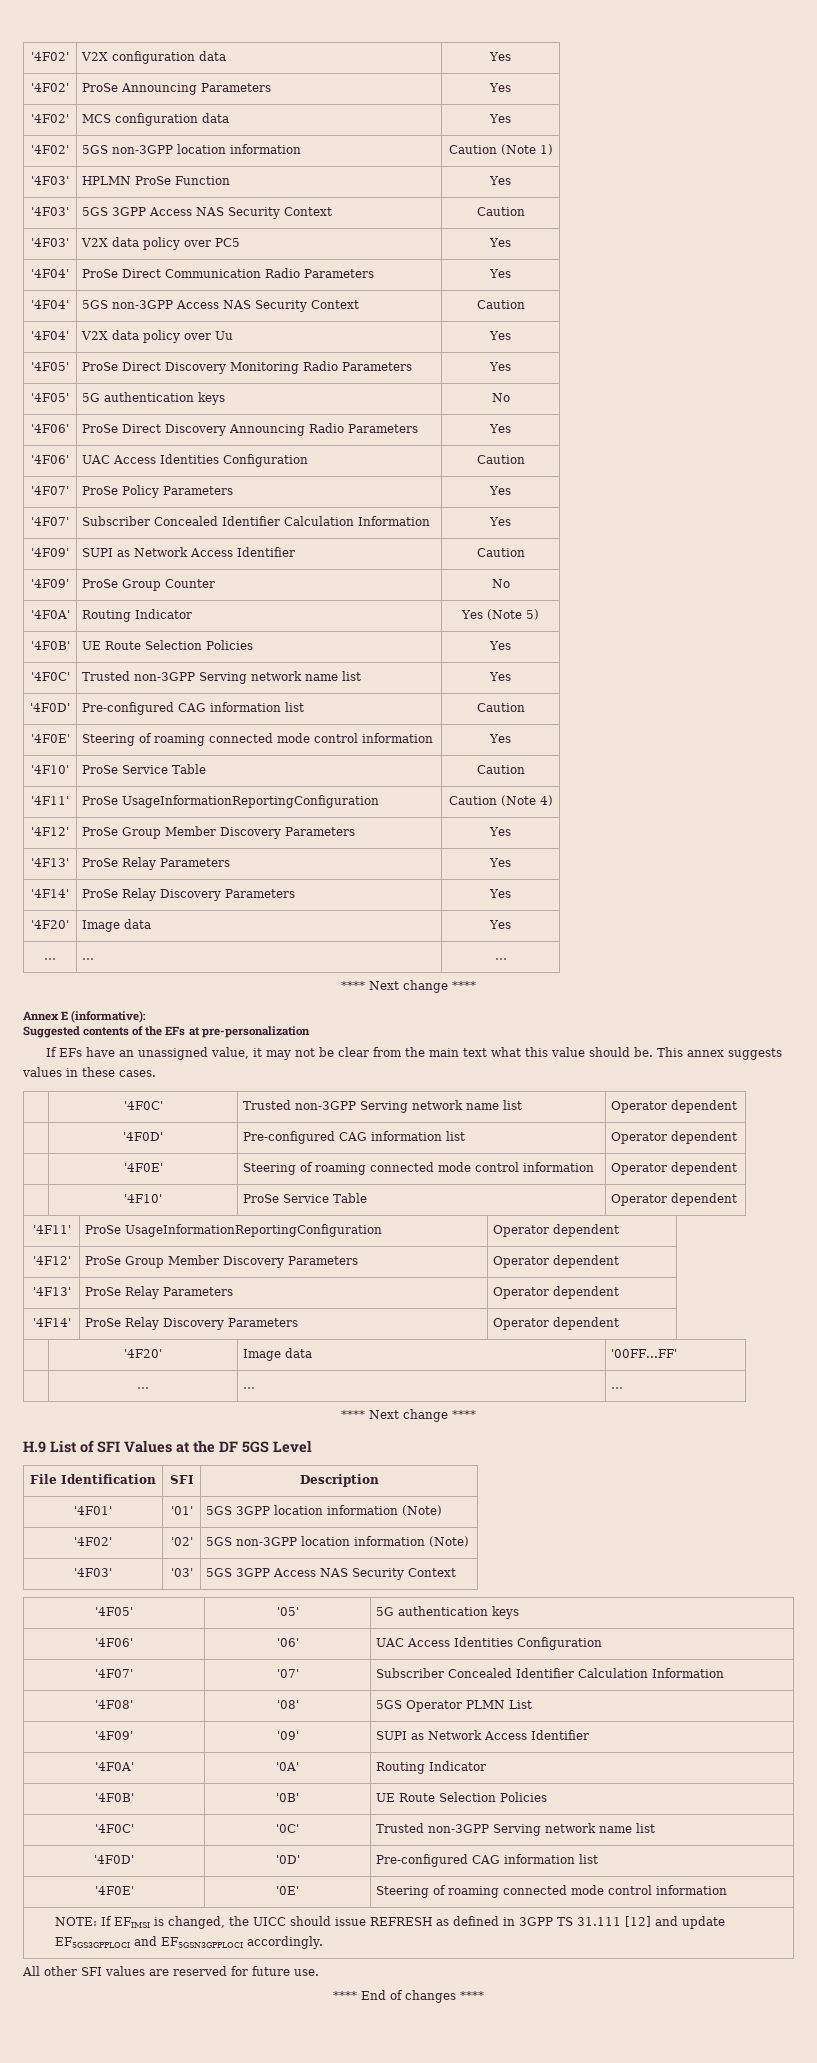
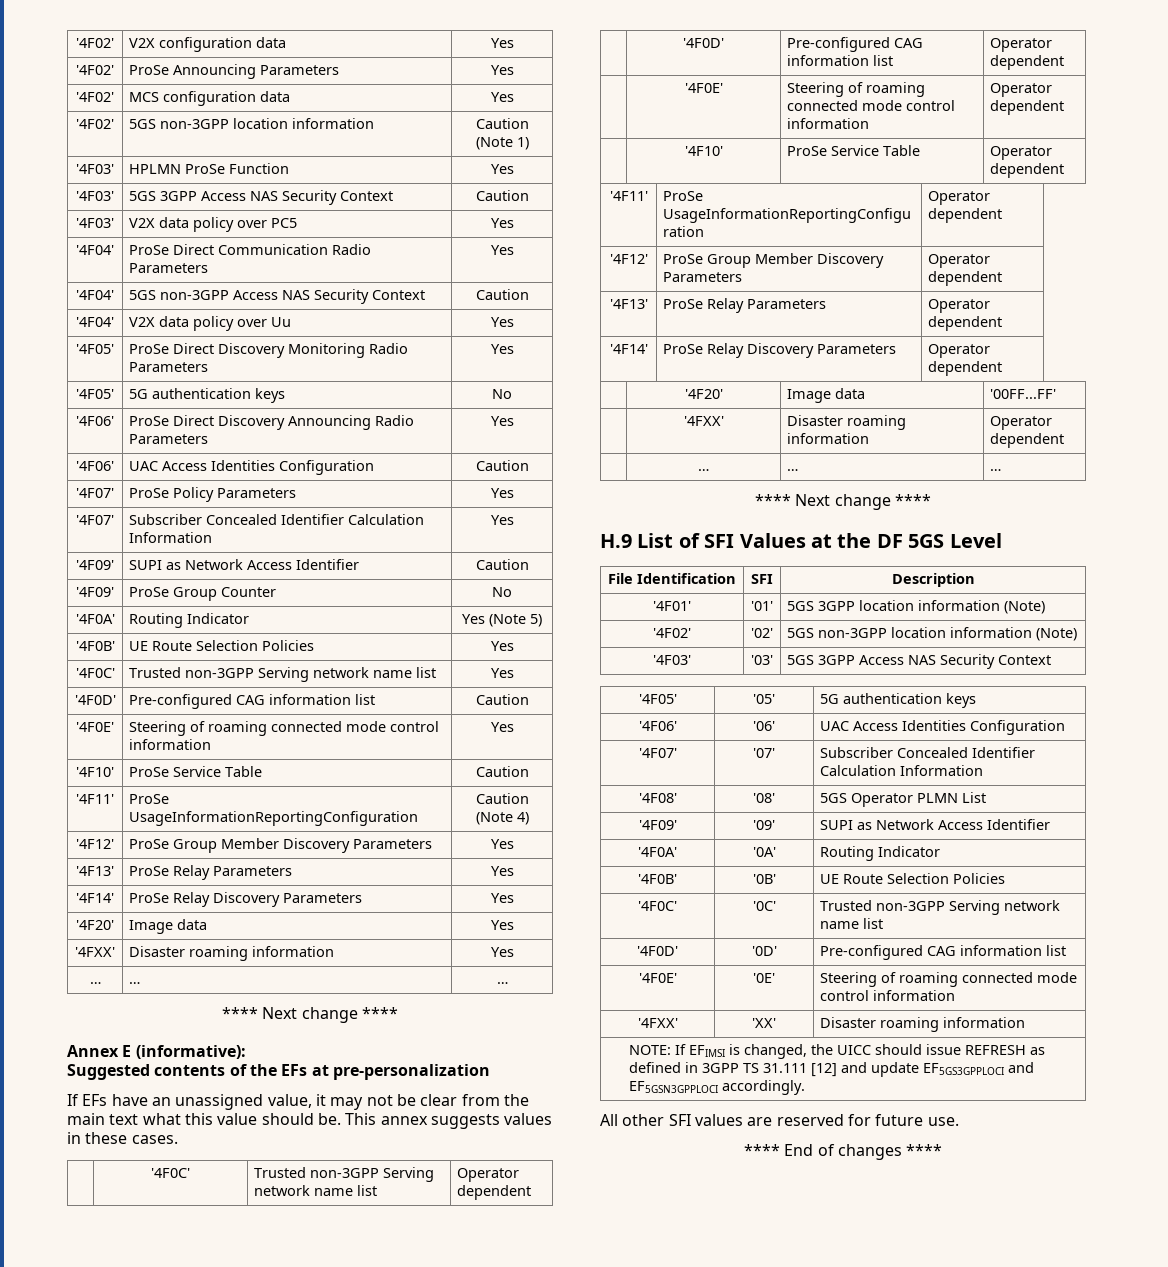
(511, 924) none -> [75,947,115,957] [128,946,334,961] [490,947,514,957] // '4FXX' | Disaster roaming information | Yes
(678, 1353) none -> [683,416,724,426] [786,415,906,430] [786,433,869,444] [989,416,1052,430] [989,433,1064,448] // | '4FXX' | Disaster roaming information | Operator dependent
(728, 1890) none -> [637,1018,678,1028] [752,1018,776,1028] [819,1017,1025,1032] // '4FXX' | 'XX' | Disaster roaming information

